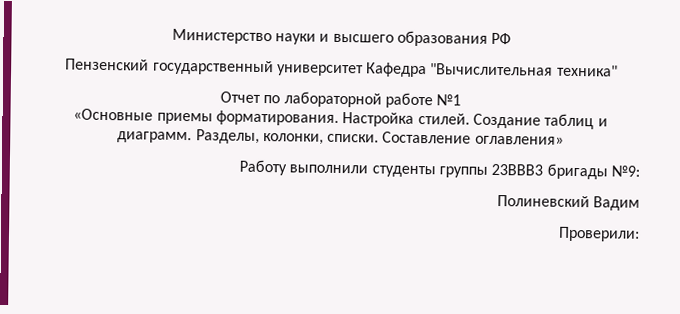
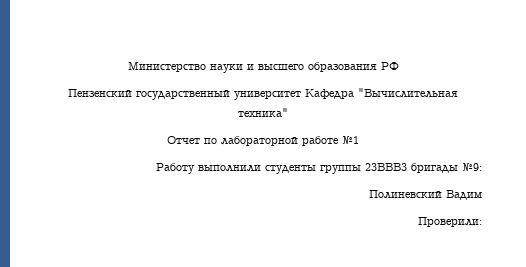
[73,108,608,130] [117,129,564,145] // «Основные приемы форматирования. Настройка стилей. Создание таблиц и диаграмм. Разделы, колонки, списки. Составление оглавления» -> (359, 140) none

